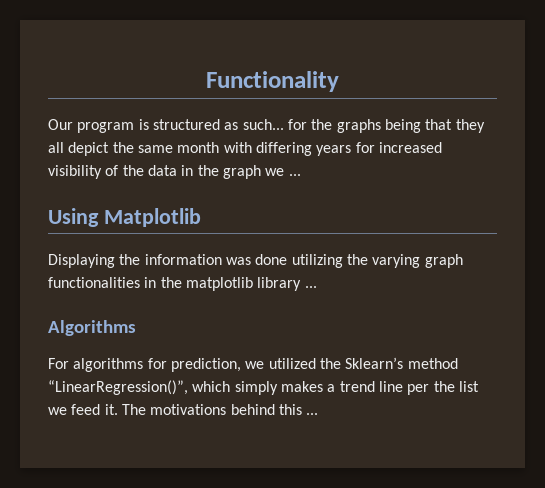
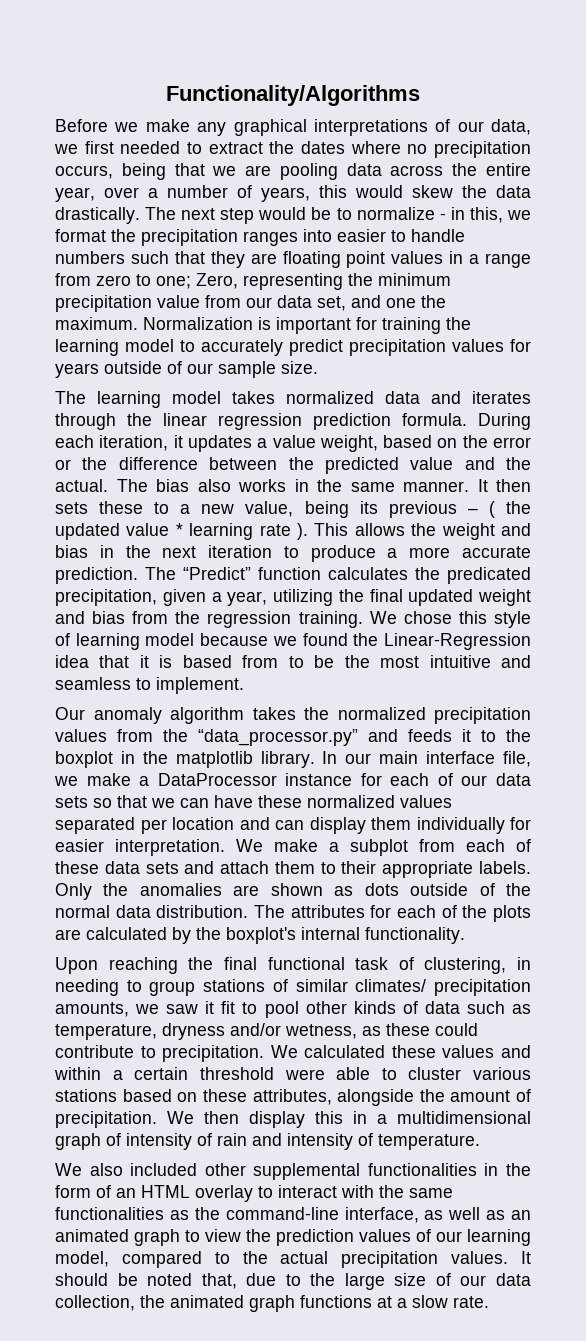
[206,71,339,92] [48,119,485,133] [48,142,442,156] [48,165,301,179] [48,208,201,227] [48,254,463,268] [48,277,317,291] [48,320,136,336] [48,357,458,372] [48,380,479,395] [48,404,319,415] Functionality // Our program is structured as such... for the graphs being that they all depict the same month with differing years for increased visibility of the data in the graph we ... // Using Matplotlib // Displaying the information was done utilizing the varying graph functionalities in the matplotlib library ... // Algorithms // For algorithms for prediction, we utilized the Sklearn’s method “LinearRegression()”, which simply makes a trend line per the list we feed it. The motivations behind this ... -> [166,85,420,106] [55,119,531,136] [54,141,531,158] [55,163,531,180] [55,185,531,202] [55,207,531,224] [55,229,465,246] [55,251,531,268] [55,273,451,290] [55,295,446,312] [55,317,471,334] [55,339,531,356] [55,361,318,378] [55,391,531,408] [55,413,531,430] [55,435,531,452] [55,457,531,474] [55,479,531,492] [55,501,531,518] [55,523,531,540] [55,545,531,562] [55,567,531,584] [55,589,531,606] [55,611,531,628] [55,633,531,650] [55,655,531,668] [55,677,244,694] [55,707,531,724] [55,729,531,746] [55,751,532,768] [54,773,531,786] [55,795,452,808] [55,817,531,834] [55,839,531,856] [55,861,531,878] [55,883,532,900] [55,905,531,922] [55,927,465,944] [55,957,531,974] [55,979,531,996] [55,1001,531,1018] [55,1023,478,1040] [55,1045,531,1062] [54,1067,531,1080] [55,1089,531,1106] [55,1111,531,1128] [55,1133,480,1150] [55,1163,531,1180] [55,1185,453,1202] [55,1207,531,1223] [55,1229,531,1246] [55,1251,531,1268] [55,1273,532,1290] [55,1295,489,1312] Functionality/Algorithms // Before we make any graphical interpretations of our data, we first needed to extract the dates where no precipitation occurs, being that we are pooling data across the entire year, over a number of years, this would skew the data drastically. The next step would be to normalize - in this, we format the precipitation ranges into easier to handle numbers such that they are floating point values in a range from zero to one; Zero, representing the minimum precipitation value from our data set, and one the maximum. Normalization is important for training the learning model to accurately predict precipitation values for years outside of our sample size. // The learning model takes normalized data and iterates through the linear regression prediction formula. During each iteration, it updates a value weight, based on the error or the difference between the predicted value and the actual. The bias also works in the same manner. It then sets these to a new value, being its previous – ( the updated value * learning rate ). This allows the weight and bias in the next iteration to produce a more accurate prediction. The “Predict” function calculates the predicated precipitation, given a year, utilizing the final updated weight and bias from the regression training. We chose this style of learning model because we found the Linear-Regression idea that it is based from to be the most intuitive and seamless to implement. // Our anomaly algorithm takes the normalized precipitation values from the “data_processor.py” and feeds it to the boxplot in the matplotlib library. In our main interface file, we make a DataProcessor instance for each of our data sets so that we can have these normalized values separated per location and can display them individually for easier interpretation. We make a subplot from each of these data sets and attach them to their appropriate labels. Only the anomalies are shown as dots outside of the normal data distribution. The attributes for each of the plots are calculated by the boxplot's internal functionality. // Upon reaching the final functional task of clustering, in needing to group stations of similar climates/ precipitation amounts, we saw it fit to pool other kinds of data such as temperature, dryness and/or wetness, as these could contribute to precipitation. We calculated these values and within a certain threshold were able to cluster various stations based on these attributes, alongside the amount of precipitation. We then display this in a multidimensional graph of intensity of rain and intensity of temperature. // We also included other supplemental functionalities in the form of an HTML overlay to interact with the same functionalities as the command-line interface, as well as an animated graph to view the prediction values of our learning model, compared to the actual precipitation values. It should be noted that, due to the large size of our data collection, the animated graph functions at a slow rate.

